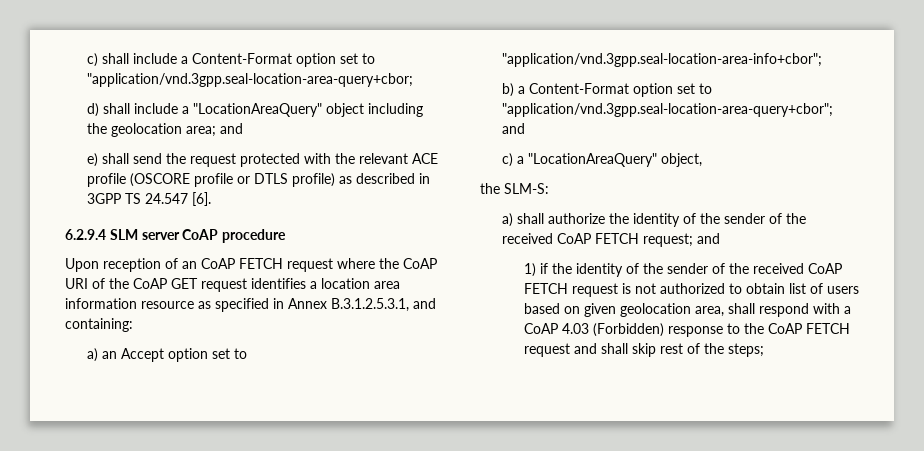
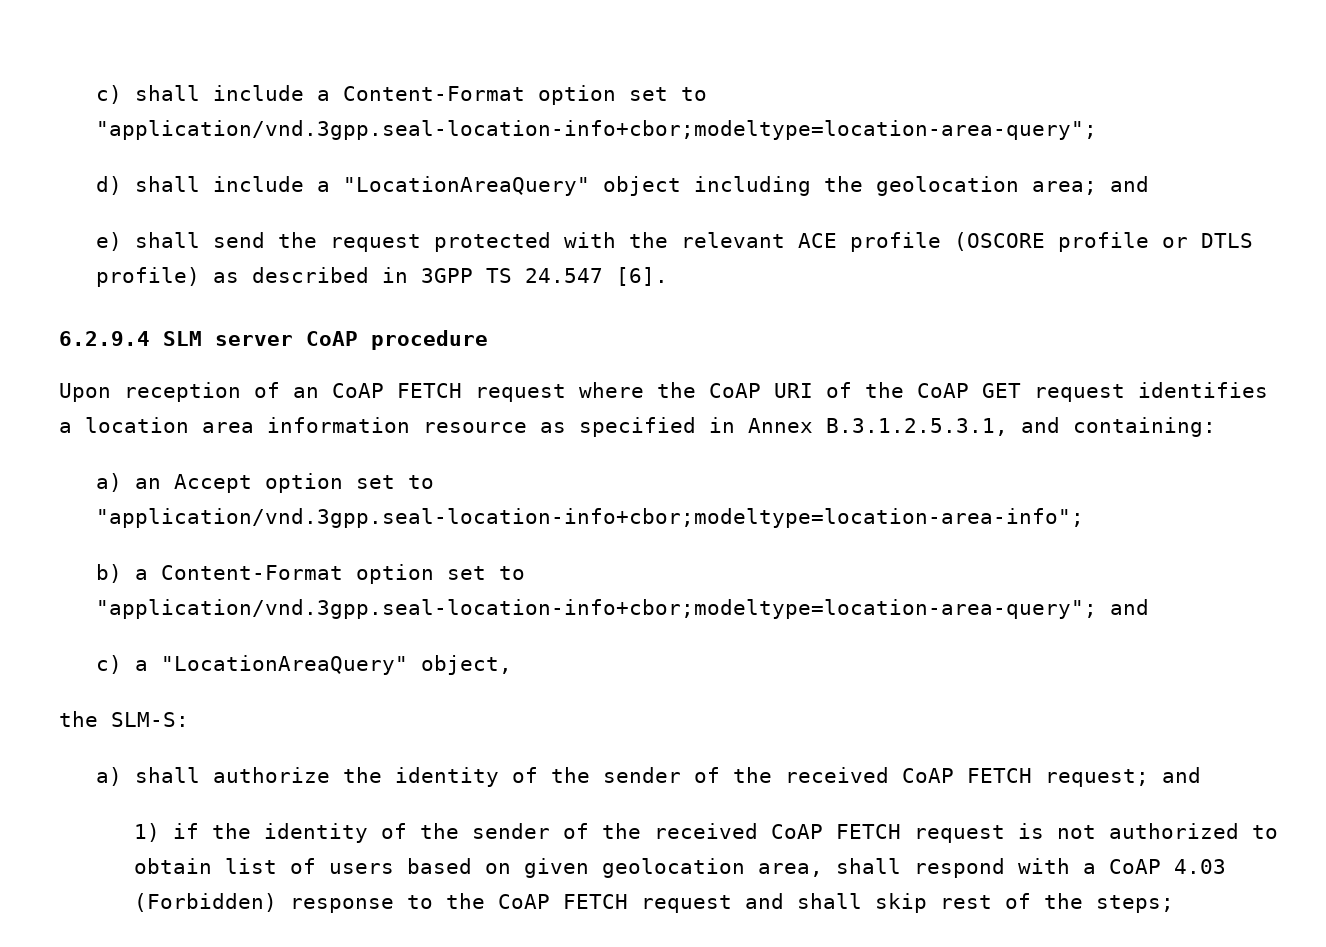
[86,73,413,87] "application/vnd.3gpp.seal-location-area-query+cbor; -> [96,120,1098,140] "application/vnd.3gpp.seal-location-info+cbor;modeltype=location-area-query";
[501,53,822,67] "application/vnd.3gpp.seal-location-area-info+cbor"; -> [96,508,1085,528] "application/vnd.3gpp.seal-location-info+cbor;modeltype=location-area-info";
[501,103,833,117] "application/vnd.3gpp.seal-location-area-query+cbor"; -> [96,599,1098,619] "application/vnd.3gpp.seal-location-info+cbor;modeltype=location-area-query";

